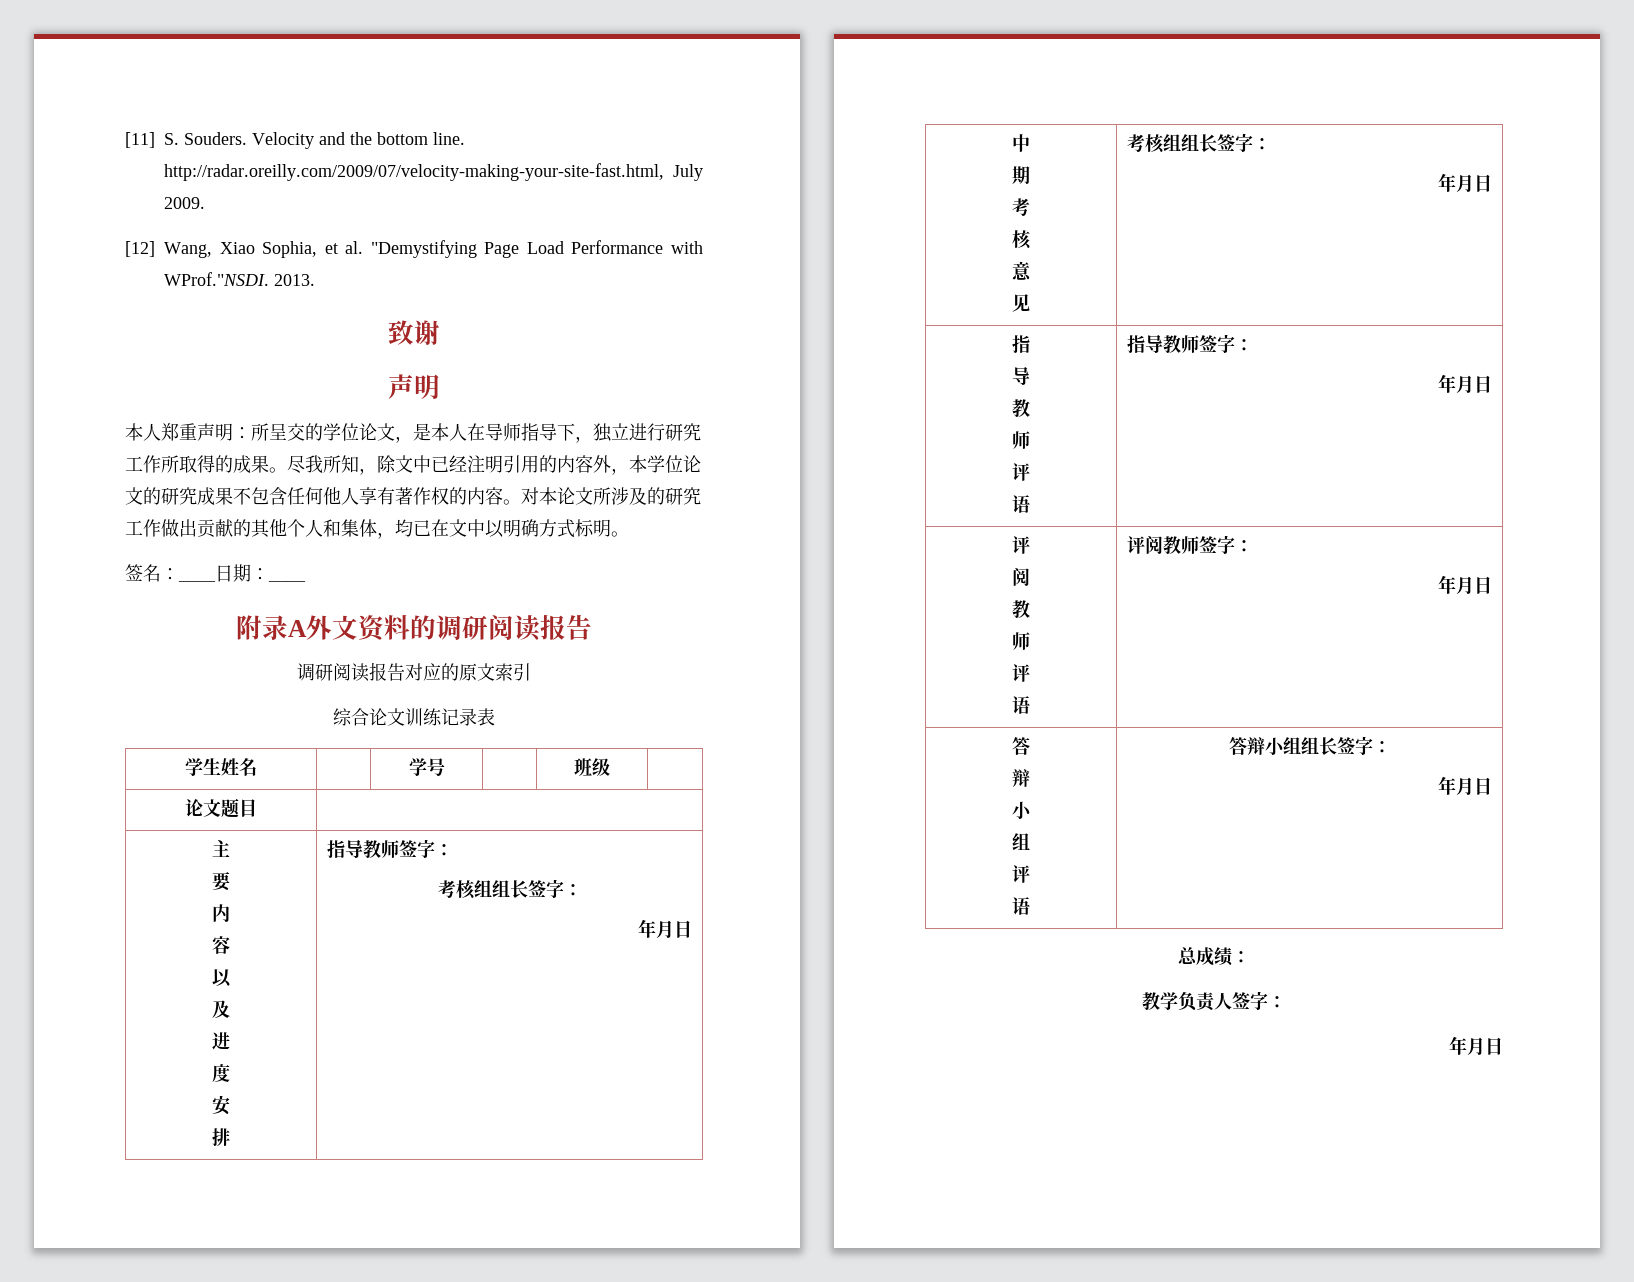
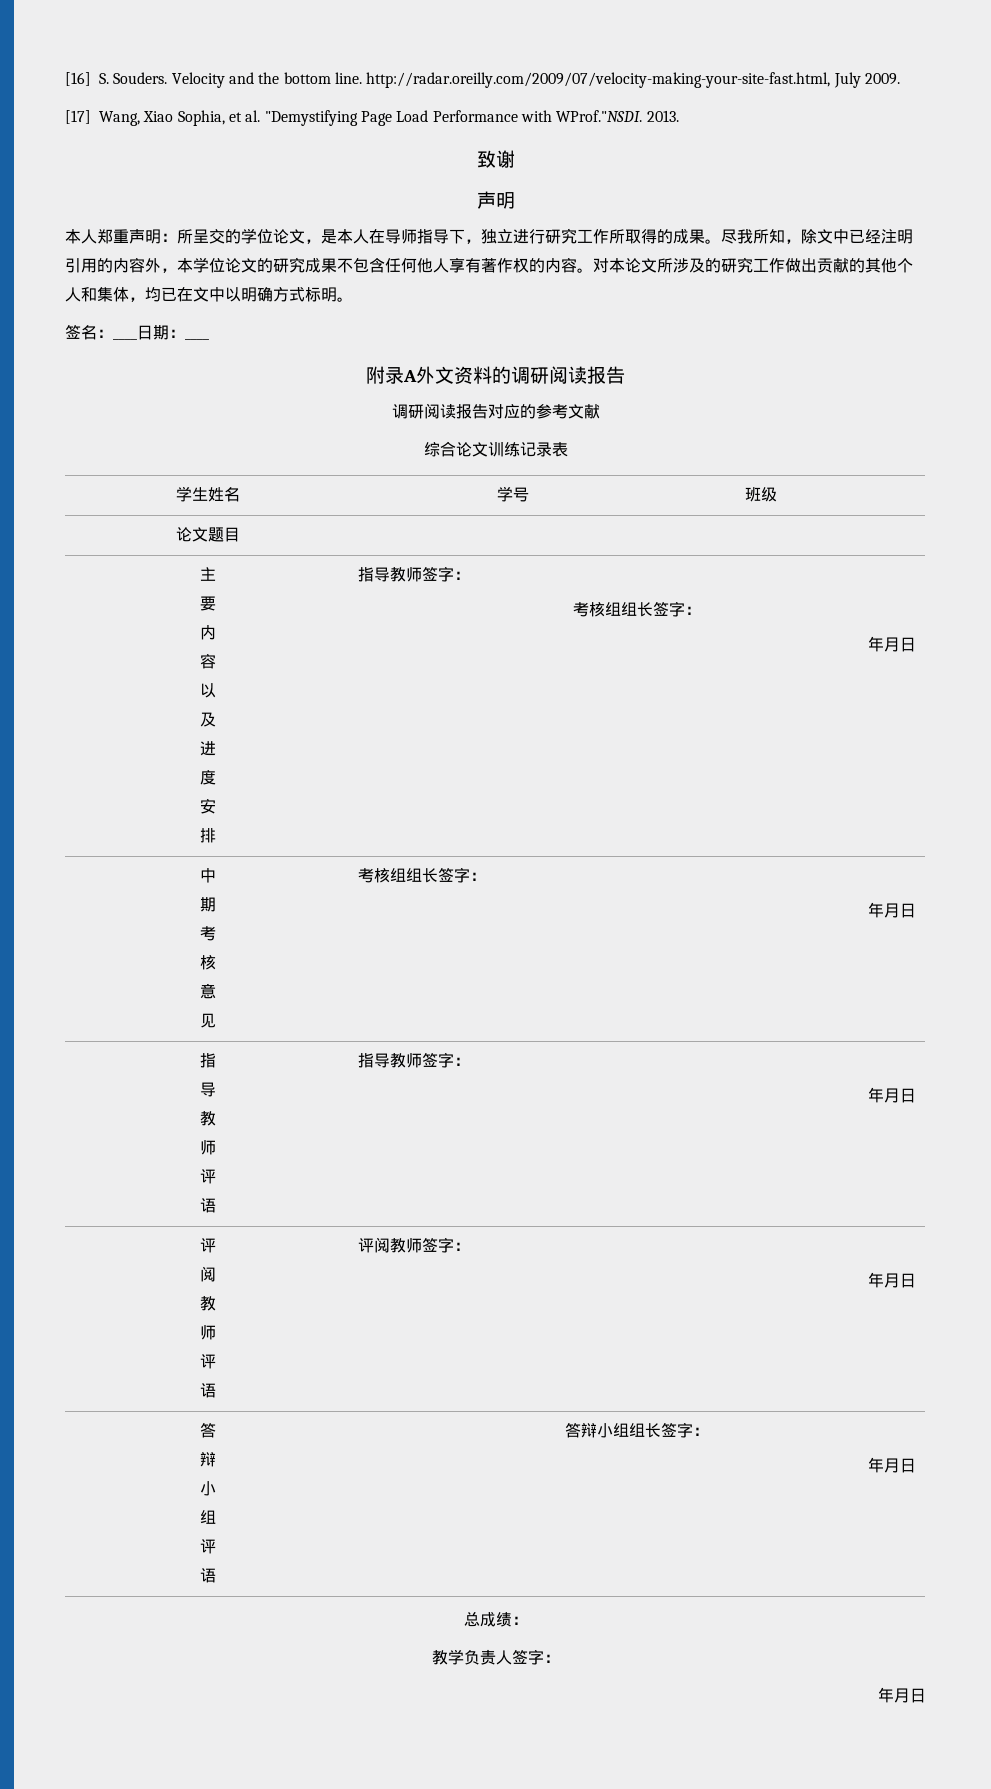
[125,132,155,148] [11] -> [65,72,91,86] [16]
[125,241,155,257] [12] -> [65,110,91,124] [17]
[459,663,531,681] 原文索引 -> [535,404,600,419] 参考文献

